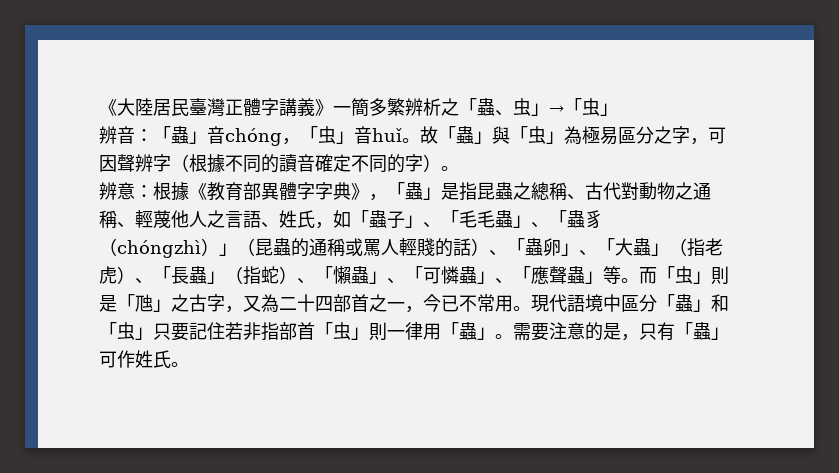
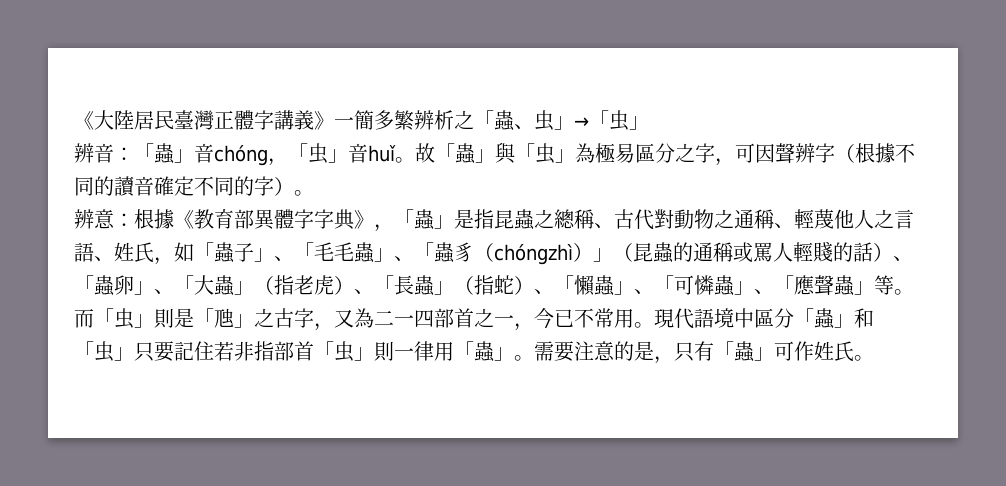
[297,294,315,312] 十 -> [394,315,414,326] 一

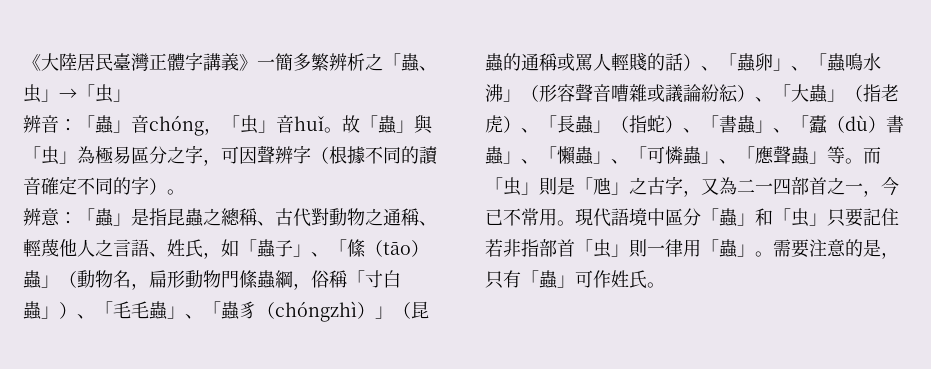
[134,209,394,232] 根據《教育部異體字字典》， -> (77, 218) none
(314, 251) none -> [347,239,429,257] [23,270,401,290] [23,301,113,320] 絛（tāo）蟲」（動物名，扁形動物門絛蟲綱，俗稱「寸白蟲」）、「
(194, 284) none -> [827,53,881,72] [485,83,791,103] 蟲鳴水沸」（形容聲音嘈雜或議論紛紜）、「
(574, 284) none -> [719,115,904,134] [485,146,557,165] 書蟲」、「蠹（dù）書蟲」、「

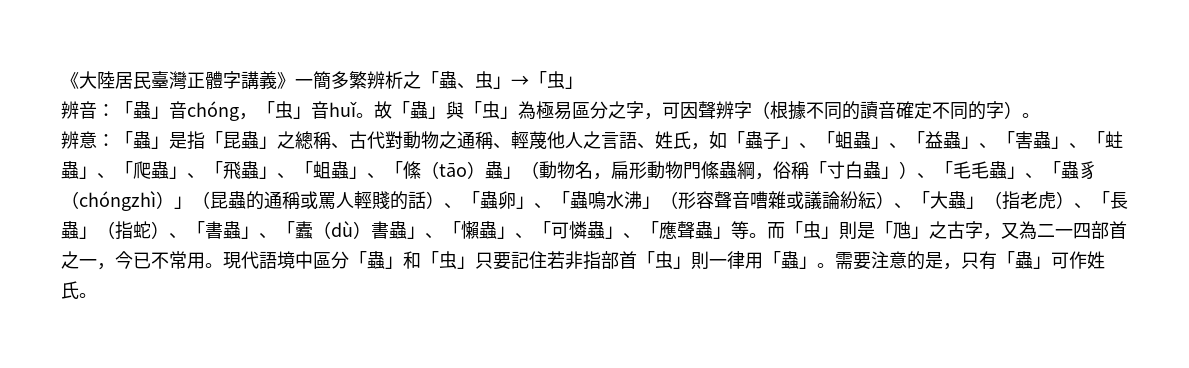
[167,208,204,227] 昆蟲 -> [205,131,277,149] 「昆蟲」
(347, 247) none -> [835,131,1123,149] [61,161,403,179] 蛆蟲」、「益蟲」、「害蟲」、「蛀蟲」、「爬蟲」、「飛蟲」、「蛆蟲」、「

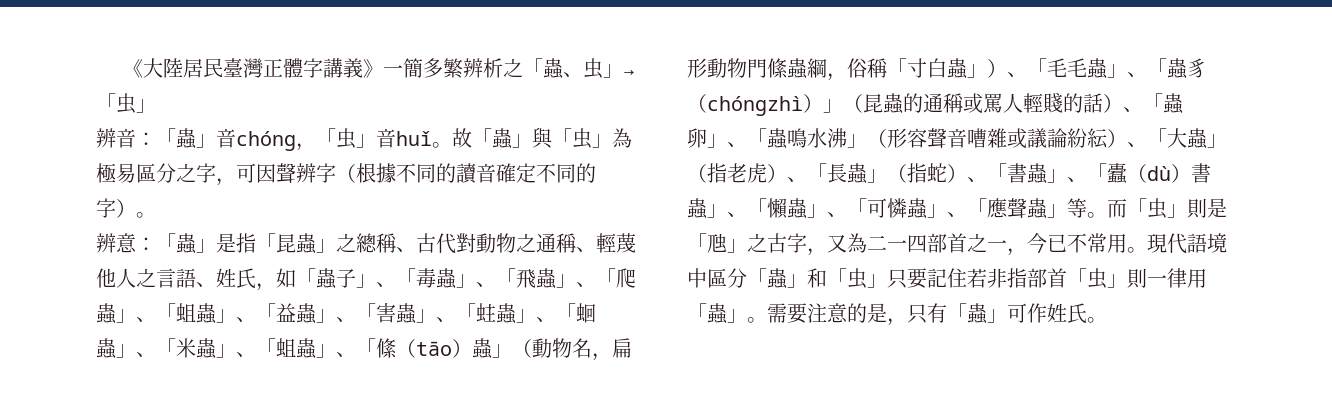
(835, 139) none -> [416,268,636,289] [96,303,176,324] 毒蟲」、「飛蟲」、「爬蟲」、「
[133,161,241,179] 爬蟲」、「飛 -> [576,303,596,323] [96,338,196,359] 蛔蟲」、「米

